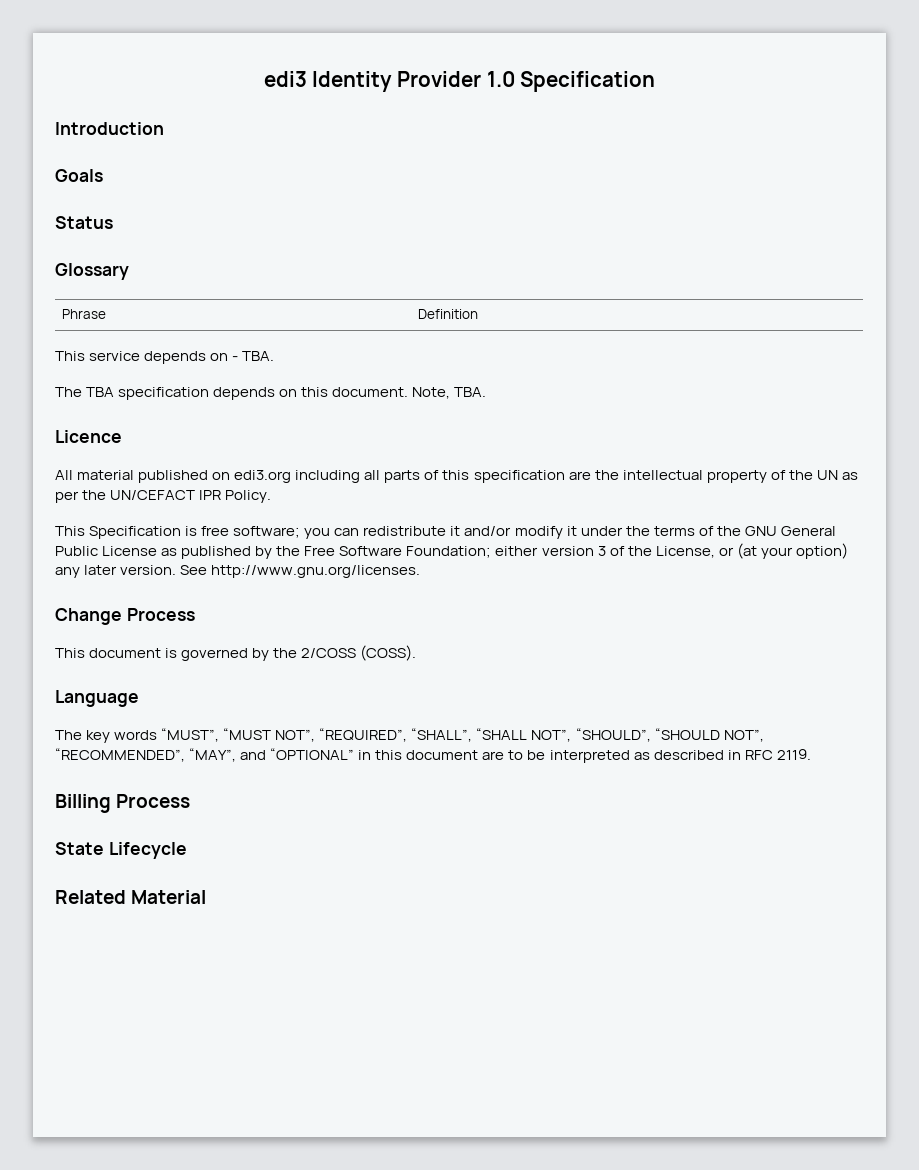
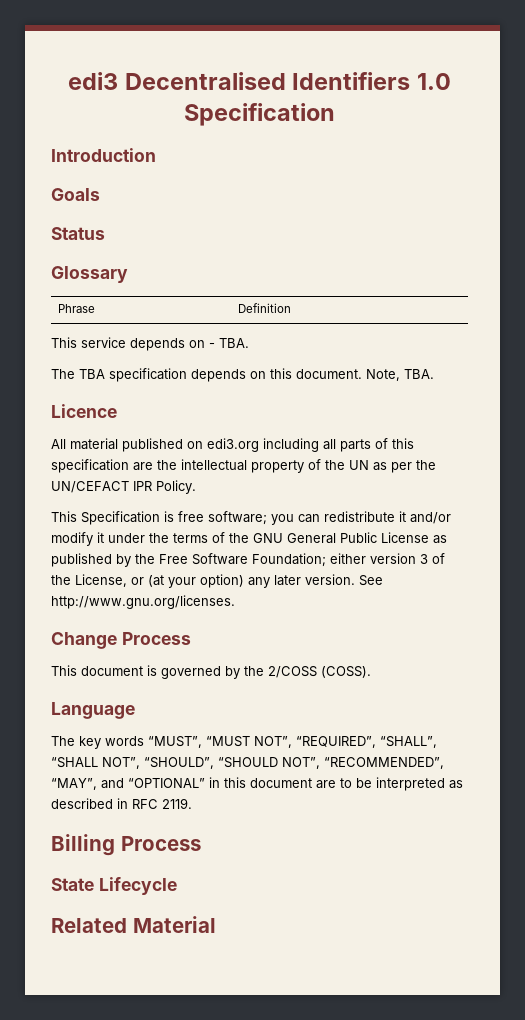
[312,71,482,92] Identity Provider -> [124,72,411,90] Decentralised Identifiers

